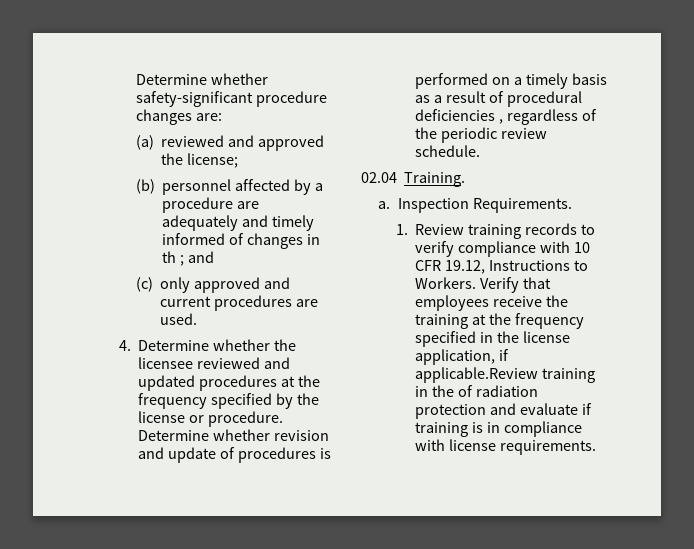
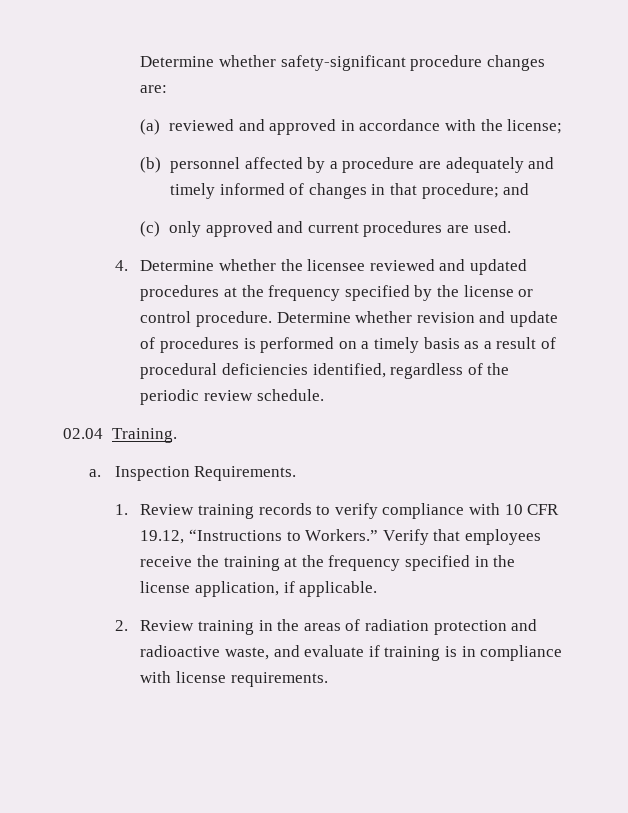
(325, 143) none -> [340,119,476,131] in accordance with
[162,251,185,266] th ; -> [389,183,499,199] that procedure;
(204, 419) none -> [140,311,192,323] control
[498,119,503,124] , -> [312,363,386,378] identified,
[488,260,588,271] [415,277,477,289] Instructions to Workers. -> [189,529,379,541] “Instructions to Workers.”
[415,367,539,383] applicable.Review -> [299,581,378,597] [114,620,195,631] applicable. // 2. Review
(454, 391) none -> [303,623,341,631] areas
(516, 409) none -> [140,645,300,660] radioactive waste, and

